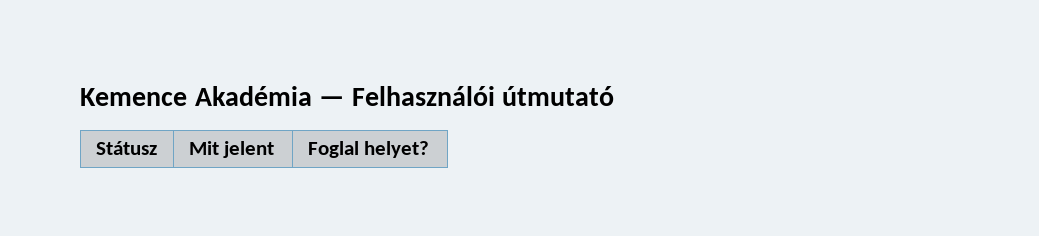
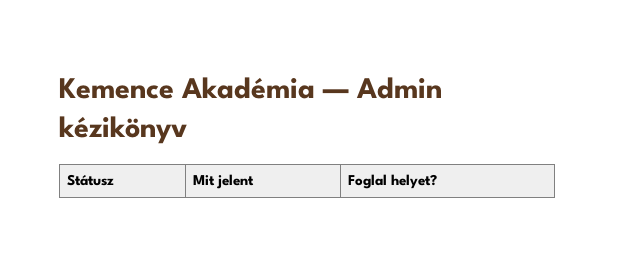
[351,86,615,106] Felhasználói útmutató -> [356,77,443,99] [59,116,187,144] Admin kézikönyv

